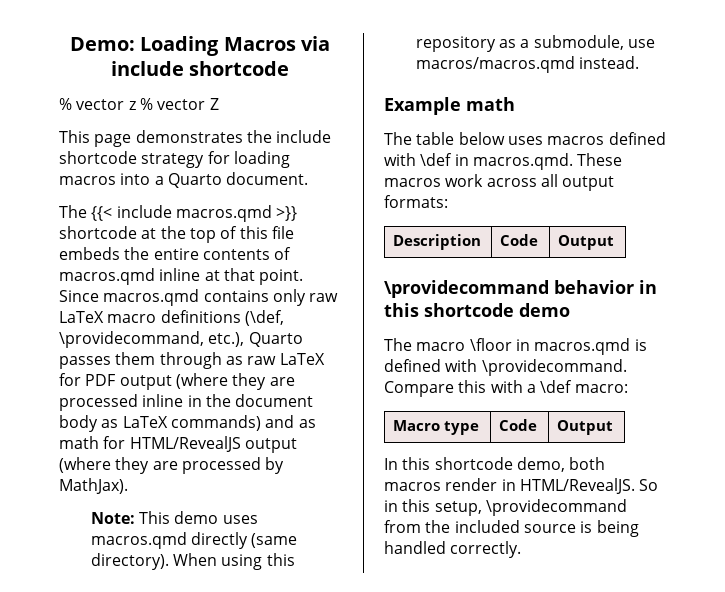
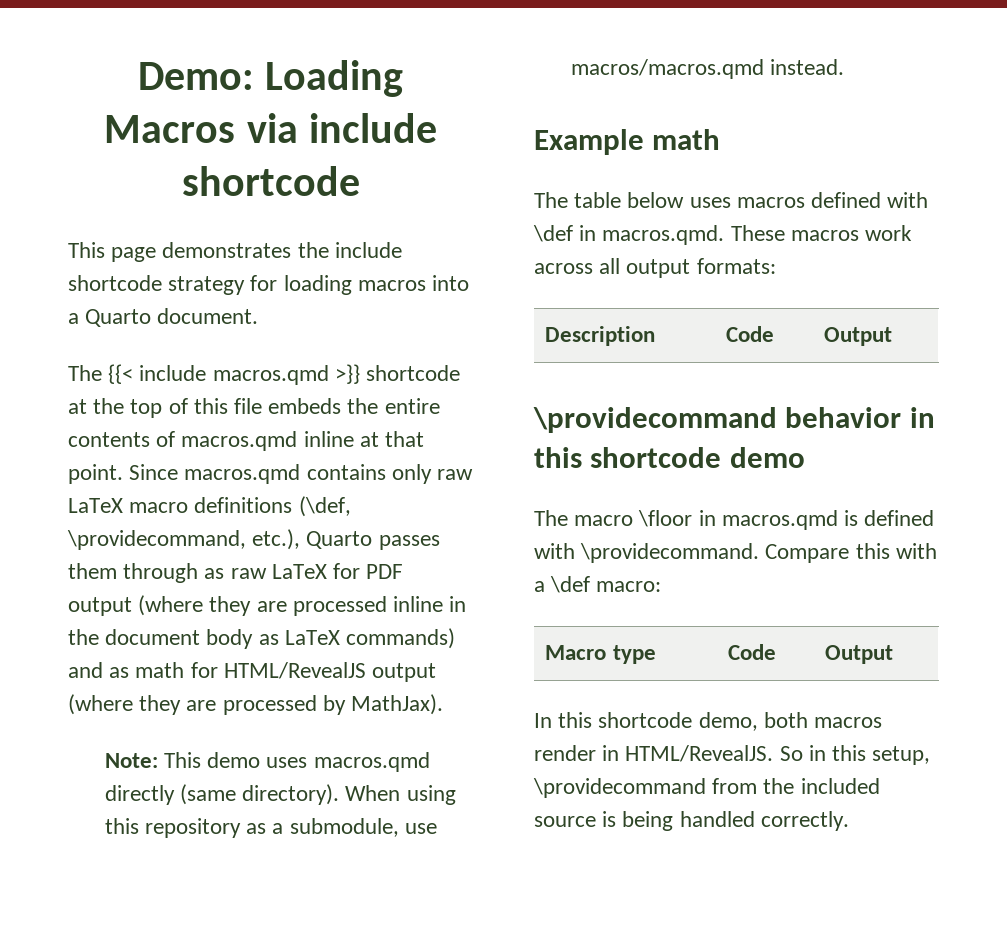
[59,98,219,110] // % vector z % vector Z -> (360, 181) none

